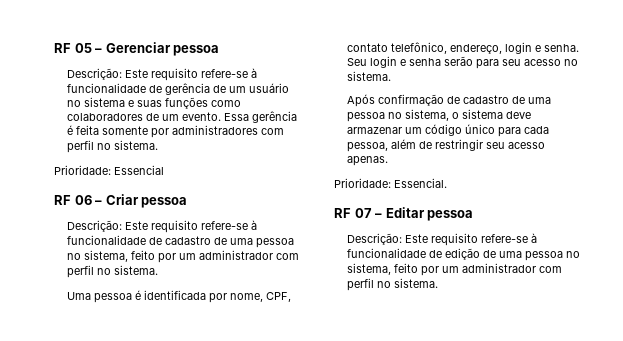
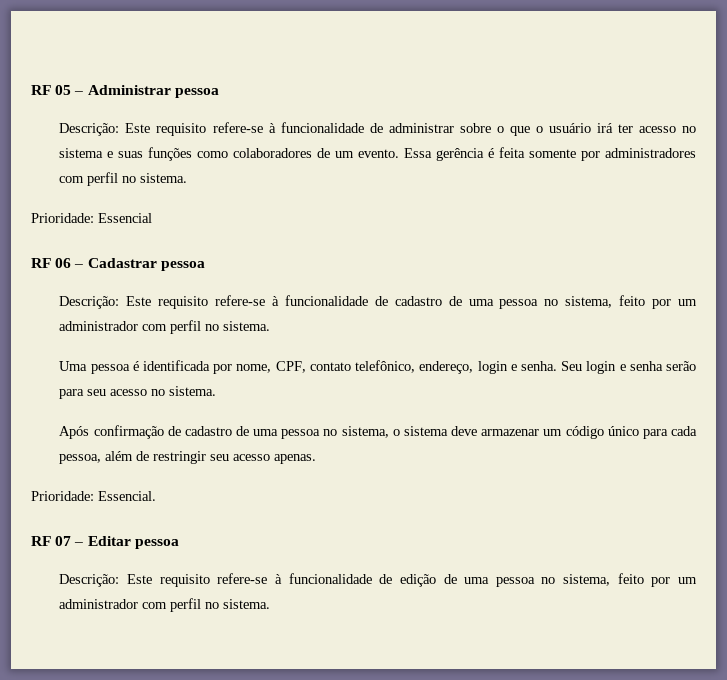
[105,42,220,56] [66,68,257,81] [66,83,289,95] Gerenciar pessoa // Descrição: Este requisito refere-se à funcionalidade de gerência de um usuário -> [87,85,219,98] [59,122,676,136] Administrar pessoa // Descrição: Este requisito refere-se à funcionalidade de administrar sobre o que o usuário irá ter acesso
[105,194,139,205] Criar -> [87,258,157,268] Cadastrar

